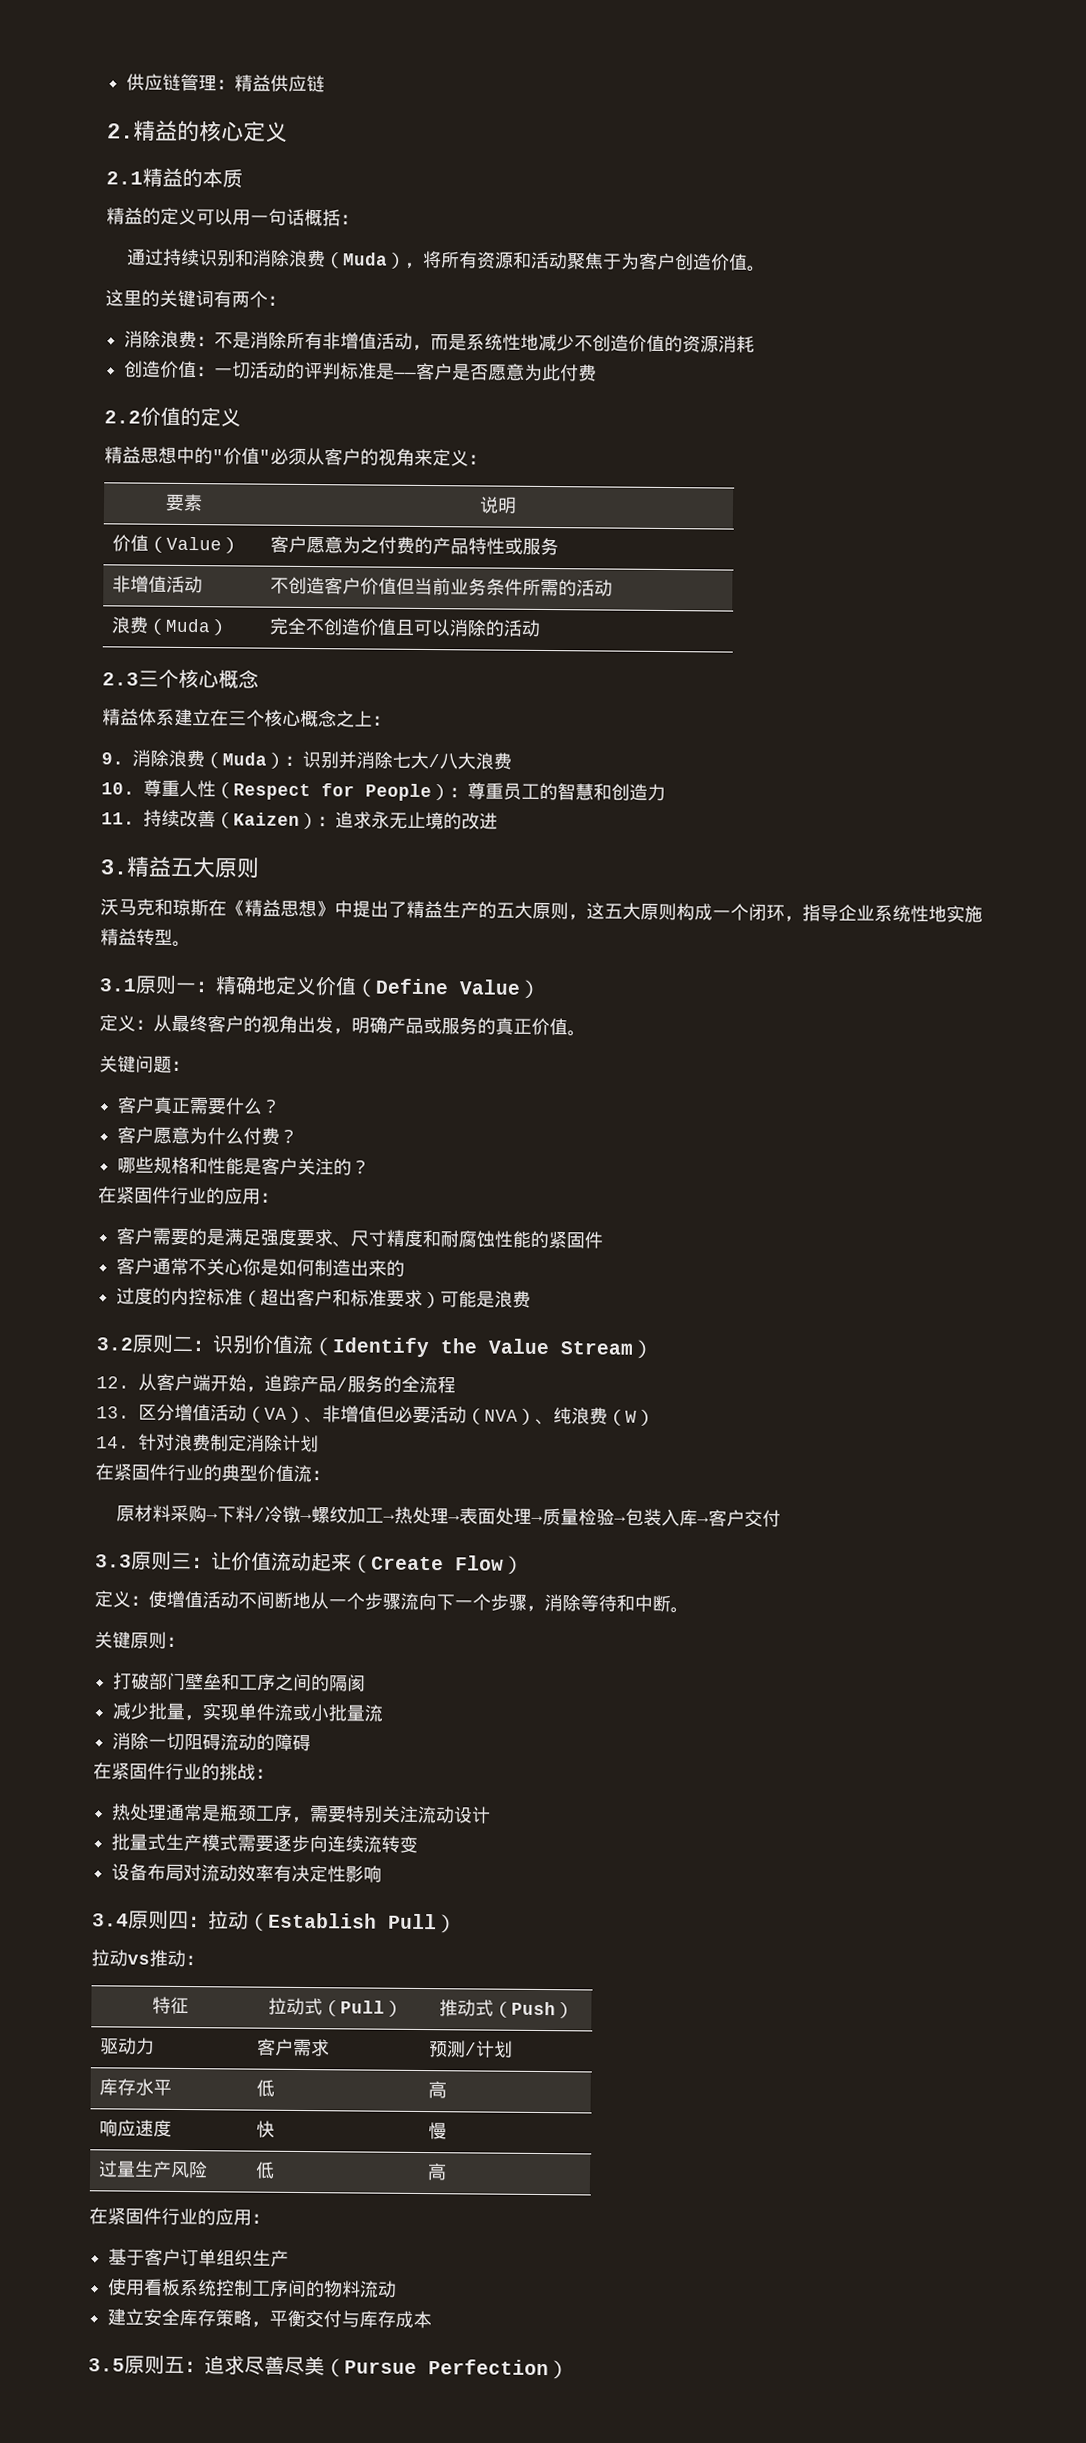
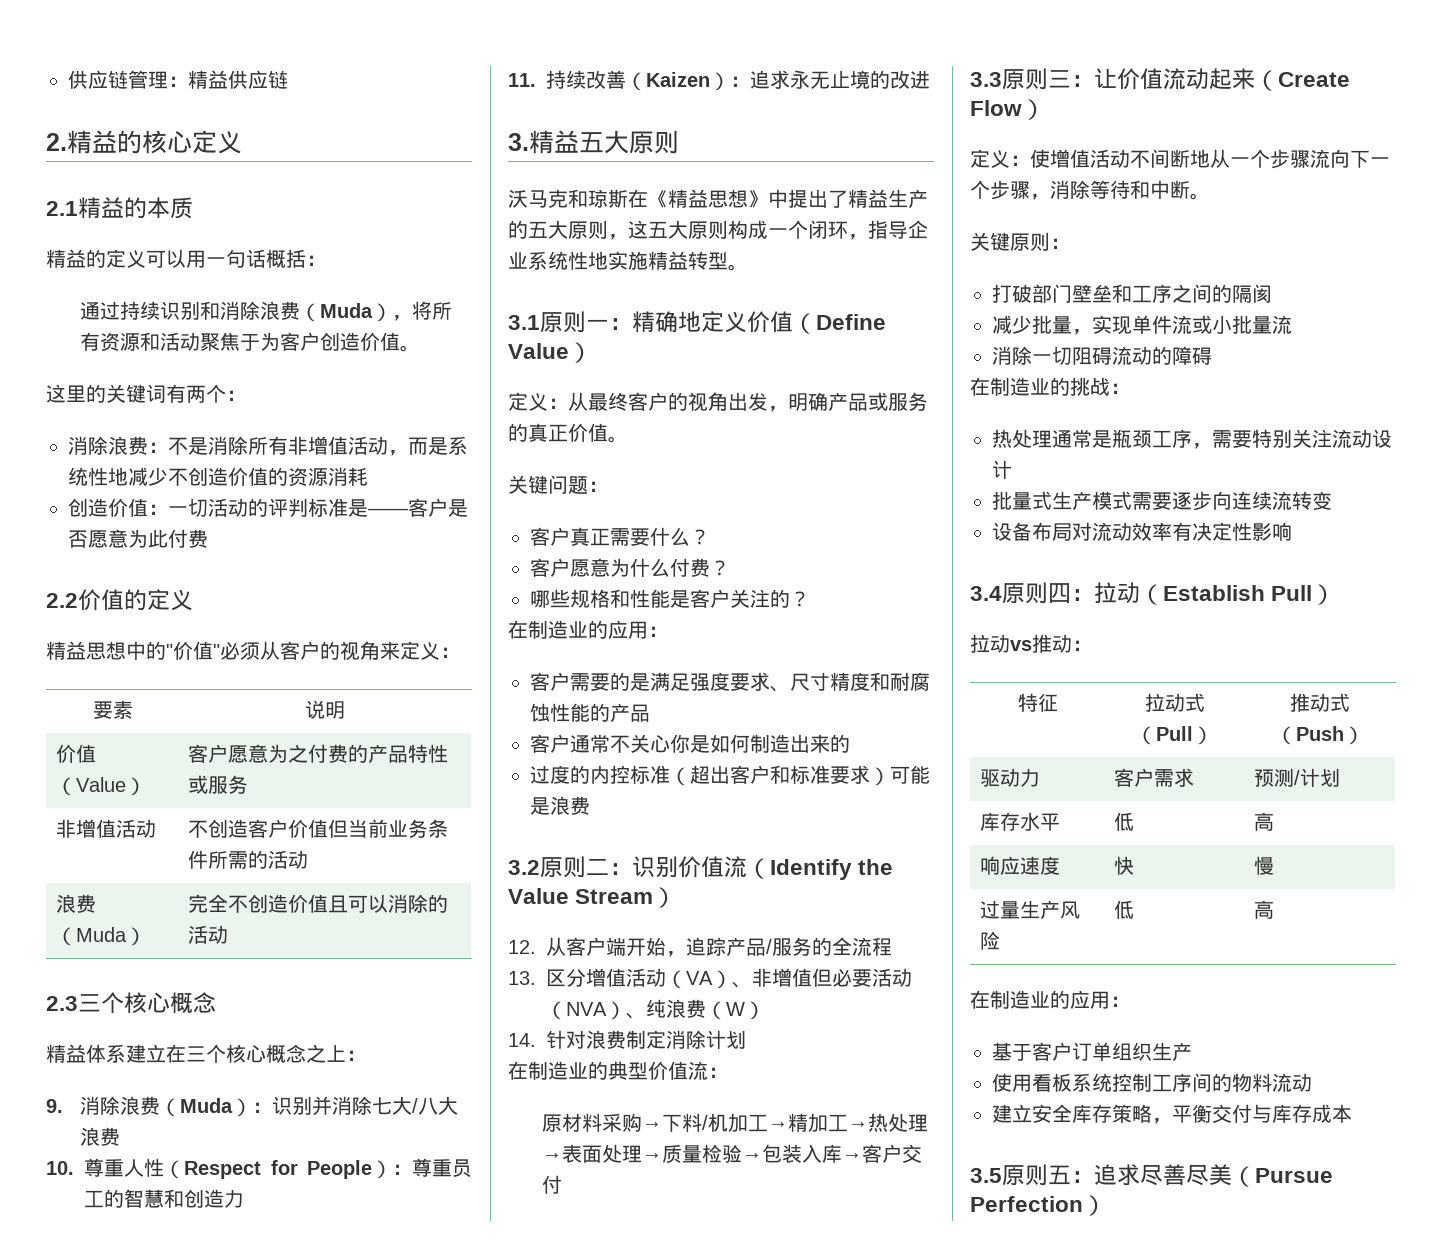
[116,1186,189,1205] 紧固件行 -> [528,620,568,639] 制造
[548,1231,604,1249] 紧固件 -> [610,703,650,722] 产品
[113,1463,186,1482] 紧固件行 -> [528,1061,568,1080] 制造
[263,1505,348,1524] 冷镦→螺纹 -> [708,1113,809,1133] 机加工→精
[111,1762,184,1781] 紧固件行 -> [990,377,1030,396] 制造
[107,2207,180,2225] 紧固件行 -> [990,990,1030,1009] 制造

